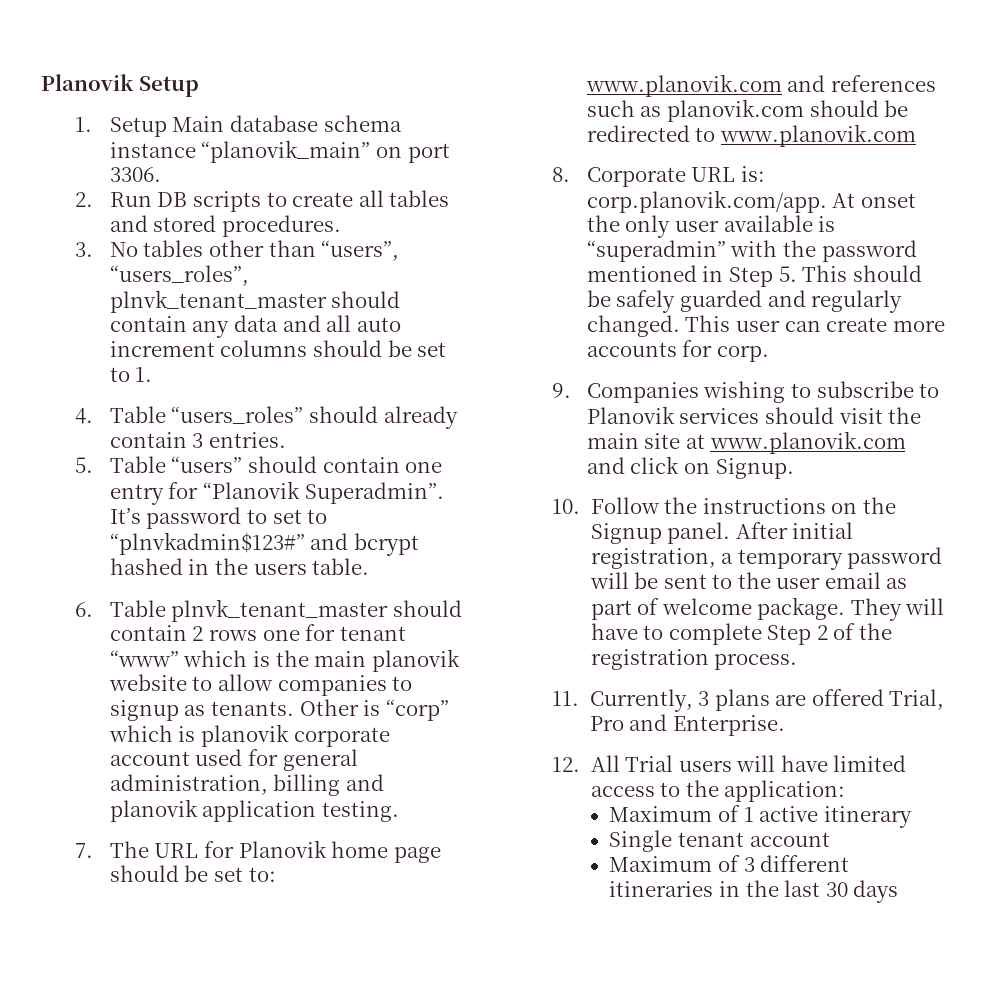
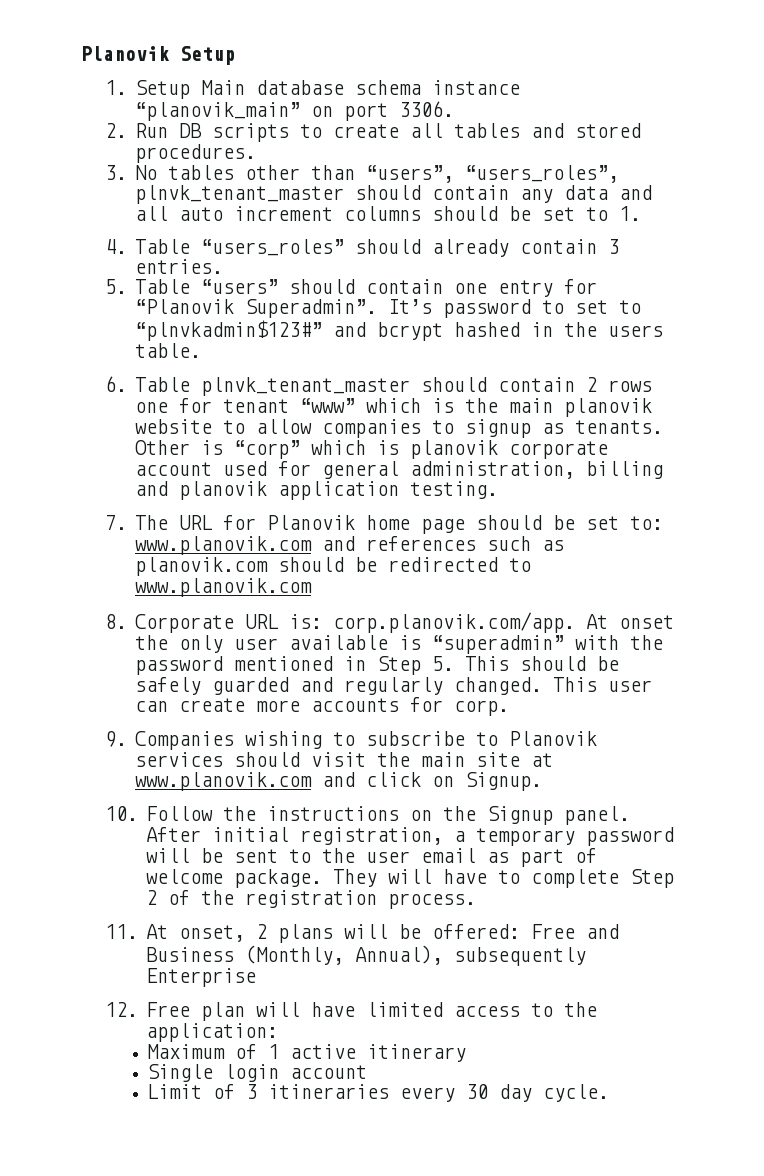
[589,689,945,712] [589,714,785,736] [552,755,732,772] Currently, 3 plans are offered Trial, Pro and Enterprise. // 12. All Trial users -> [146,924,620,943] [146,945,587,966] [146,968,257,987] [105,1002,246,1021] At onset, 2 plans will be offered: Free and Business (Monthly, Annual), subsequently Enterprise // 12. Free plan
[677,832,744,847] tenant -> [224,1064,280,1082] login
[609,856,713,872] Maximum -> [147,1084,203,1099] Limit
[760,855,850,872] [609,880,899,903] different itineraries in the last 30 days -> [268,1084,610,1102] itineraries every 30 day cycle.

